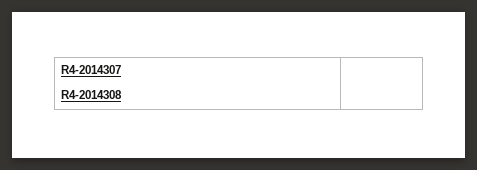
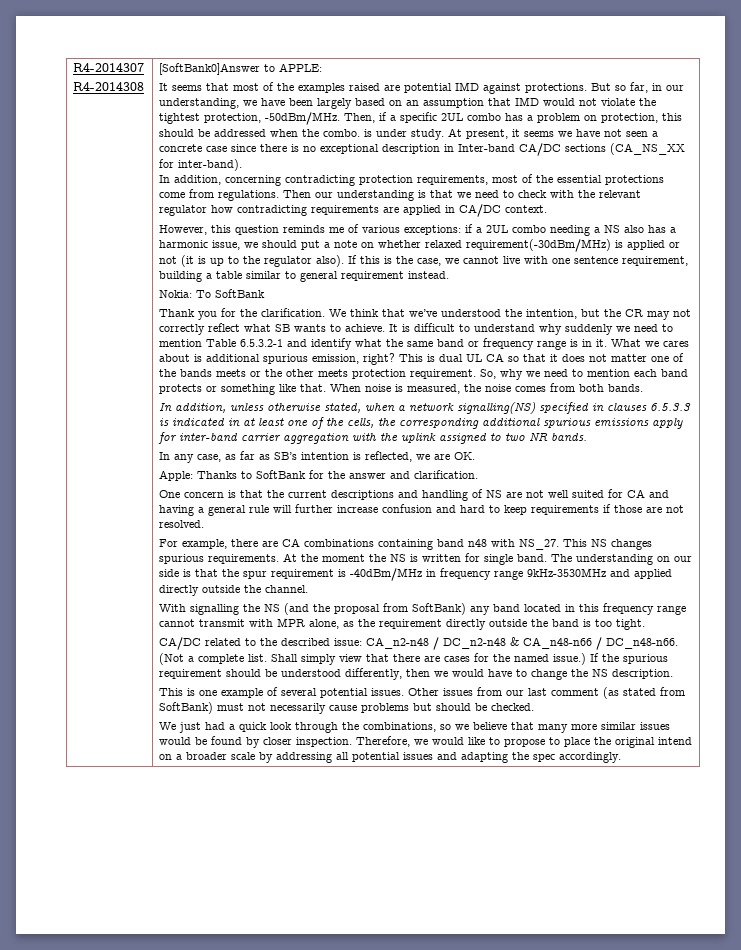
(123, 94) none -> [159,63,323,75] [159,82,685,94] [159,97,657,109] [159,112,683,125] [159,128,659,140] [159,143,686,156] [159,159,243,171] [159,174,665,186] [159,189,642,201] [159,204,548,217] [159,224,677,236] [159,239,681,252] [159,255,689,267] [159,271,450,282] [159,289,266,298] [159,308,692,320] [159,323,674,335] [159,338,690,350] [159,353,685,365] [159,369,689,380] [159,383,644,395] [159,402,692,414] [159,417,684,429] [158,432,588,444] [159,451,476,463] [159,470,479,481] [159,489,670,501] [159,504,685,516] [159,520,205,528] [159,538,653,550] [159,553,693,565] [159,568,673,581] [159,585,309,596] [159,603,687,615] [159,618,646,630] [159,637,679,650] [159,653,669,665] [159,668,674,680] [159,687,686,699] [159,702,535,714] [159,722,671,733] [159,736,693,748] [159,752,622,763] [SoftBank0]Answer to APPLE: // It seems that most of the examples raised are potential IMD against protections. But so far, in our understanding, we have been largely based on an assumption that IMD would not violate the tightest protection, -50dBm/MHz. Then, if a specific 2UL combo has a problem on protection, this should be addressed when the combo. is under study. At present, it seems we have not seen a concrete case since there is no exceptional description in Inter-band CA/DC sections (CA_NS_XX for inter-band). // In addition, concerning contradicting protection requirements, most of the essential protections come from regulations. Then our understanding is that we need to check with the relevant regulator how contradicting requirements are applied in CA/DC context. // However, this question reminds me of various exceptions: if a 2UL combo needing a NS also has a harmonic issue, we should put a note on whether relaxed requirement(-30dBm/MHz) is applied or not (it is up to the regulator also). If this is the case, we cannot live with one sentence requirement, building a table similar to general requirement instead. // Nokia: To SoftBank // Thank you for the clarification. We think that we’ve understood the intention, but the CR may not correctly reflect what SB wants to achieve. It is difficult to understand why suddenly we need to mention Table 6.5.3.2-1 and identify what the same band or frequency range is in it. What we cares about is additional spurious emission, right? This is dual UL CA so that it does not matter one of the bands meets or the other meets protection requirement. So, why we need to mention each band protects or something like that. When noise is measured, the noise comes from both bands. // In addition, unless otherwise stated, when a network signalling(NS) specified in clauses 6.5.3.3 is indicated in at least one of the cells, the corresponding additional spurious emissions apply for inter-band carrier aggregation with the uplink assigned to two NR bands. // In any case, as far as SB’s intention is reflected, we are OK. // Apple: Thanks to SoftBank for the answer and clarification. // One concern is that the current descriptions and handling of NS are not well suited for CA and having a general rule will further increase confusion and hard to keep requirements if those are not resolved. // For example, there are CA combinations containing band n48 with NS_27. This NS changes spurious requirements. At the moment the NS is written for single band. The understanding on our side is that the spur requirement is -40dBm/MHz in frequency range 9kHz-3530MHz and applied directly outside the channel. // With signalling the NS (and the proposal from SoftBank) any band located in this frequency range cannot transmit with MPR alone, as the requirement directly outside the band is too tight. // CA/DC related to the described issue: CA_n2-n48 / DC_n2-n48 & CA_n48-n66 / DC_n48-n66. (Not a complete list. Shall simply view that there are cases for the named issue.) If the spurious requirement should be understood differently, then we would have to change the NS description. // This is one example of several potential issues. Other issues from our last comment (as stated from SoftBank) must not necessarily cause problems but should be checked. // We just had a quick look through the combinations, so we believe that many more similar issues would be found by closer inspection. Therefore, we would like to propose to place the original intend on a broader scale by addressing all potential issues and adapting the spec accordingly.

